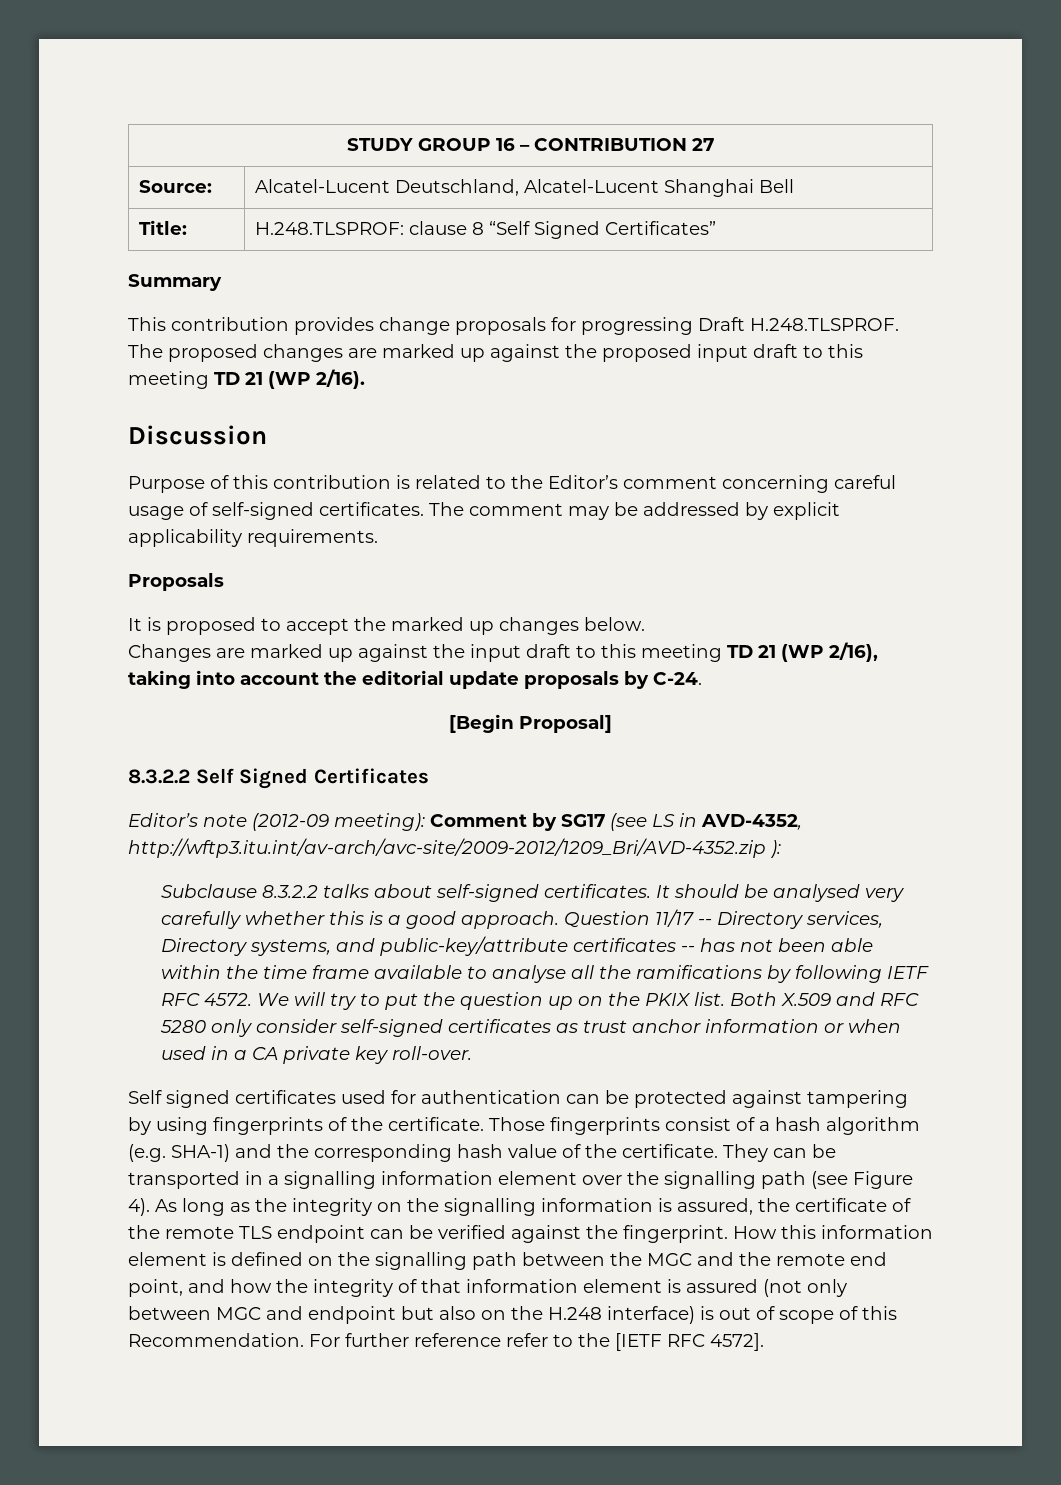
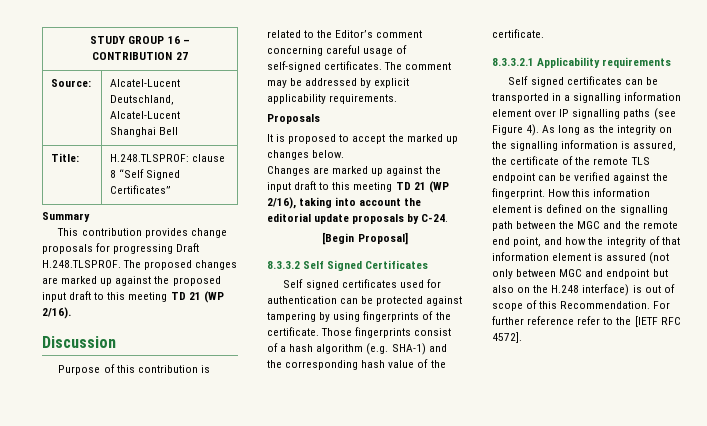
[128,769,190,784] 8.3.2.2 -> [267,261,300,269] 8.3.3.2
[128,813,802,831] [128,838,781,858] [160,884,904,902] [160,909,883,929] [160,936,873,956] [160,965,929,983] [160,992,919,1010] [159,1019,901,1037] [160,1046,472,1064] // Editor’s note (2012-09 meeting): Comment by SG17 (see LS in AVD-4352, http://wftp3.itu.int/av-arch/avc-site/2009-2012/1209_Bri/AVD-4352.zip ): // Subclause 8.3.2.2 talks about self-signed certificates. It should be analysed very carefully whether this is a good approach. Question 11/17 -- Directory services, Directory systems, and public-key/attribute certificates -- has not been able within the time frame available to analyse all the ramifications by following IETF RFC 4572. We will try to put the question up on the PKIX list. Both X.509 and RFC 5280 only consider self-signed certificates as trust anchor information or when used in a CA private key roll-over. -> (429, 264) none
[723,1144,768,1162] They -> [492,57,672,68] [508,76,622,87] // 8.3.3.2.1 Applicability requirements // Self signed certificates
[627,1171,806,1189] the signalling path -> [559,109,651,119] IP signalling paths

